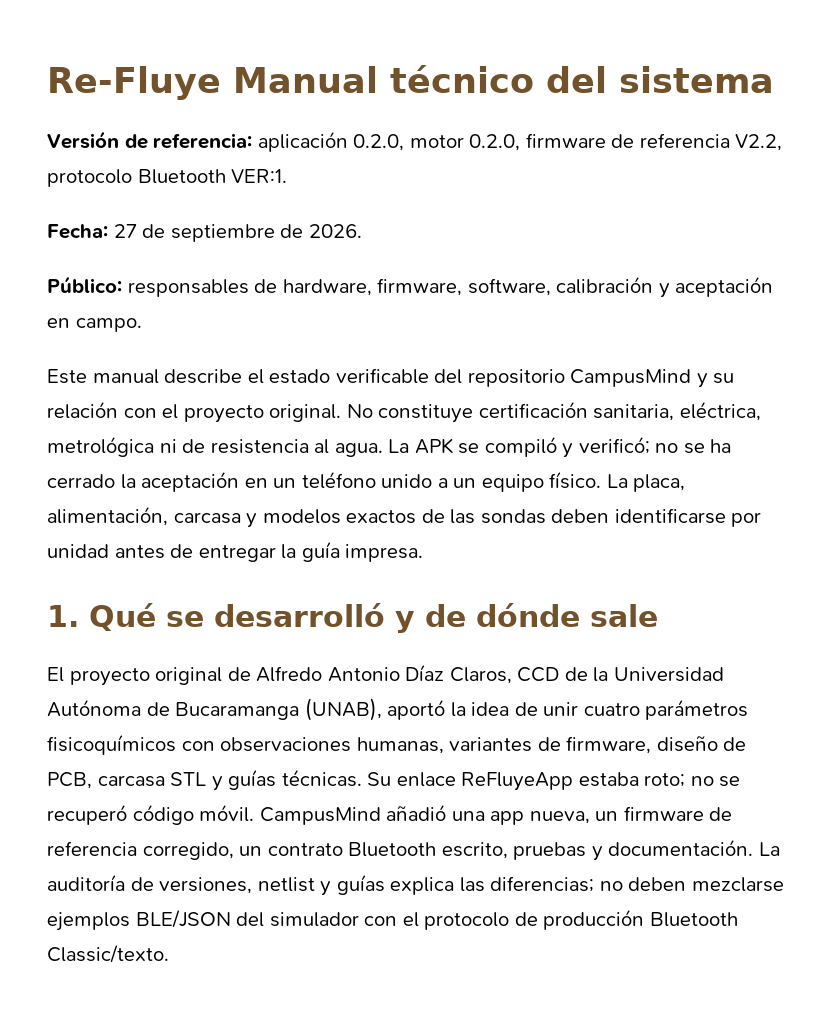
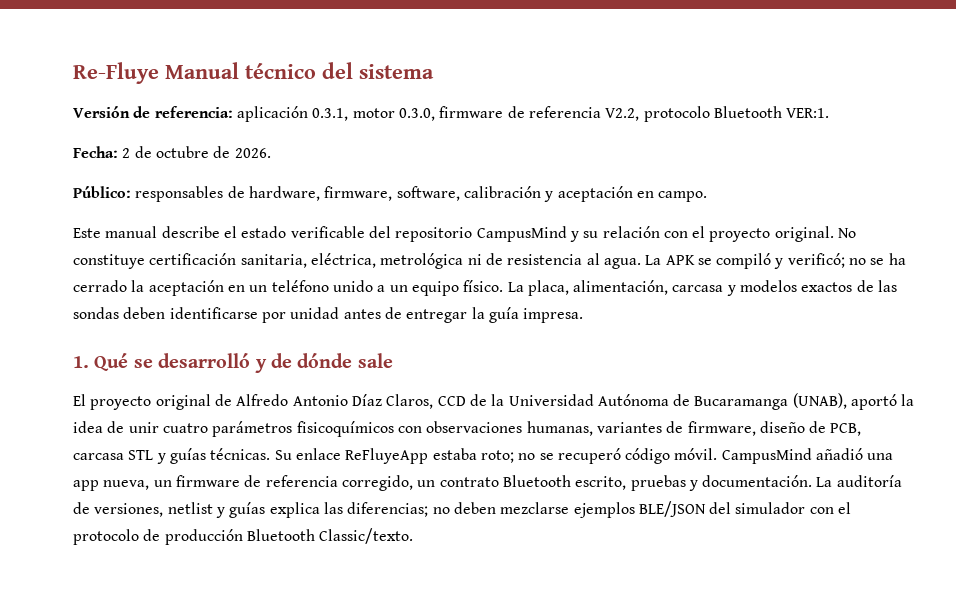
[353,134,521,151] 0.2.0, motor 0.2.0, -> [312,108,435,121] 0.3.1, motor 0.3.0,
[113,224,275,242] 27 de septiembre -> [122,146,209,158] 2 de octubre

